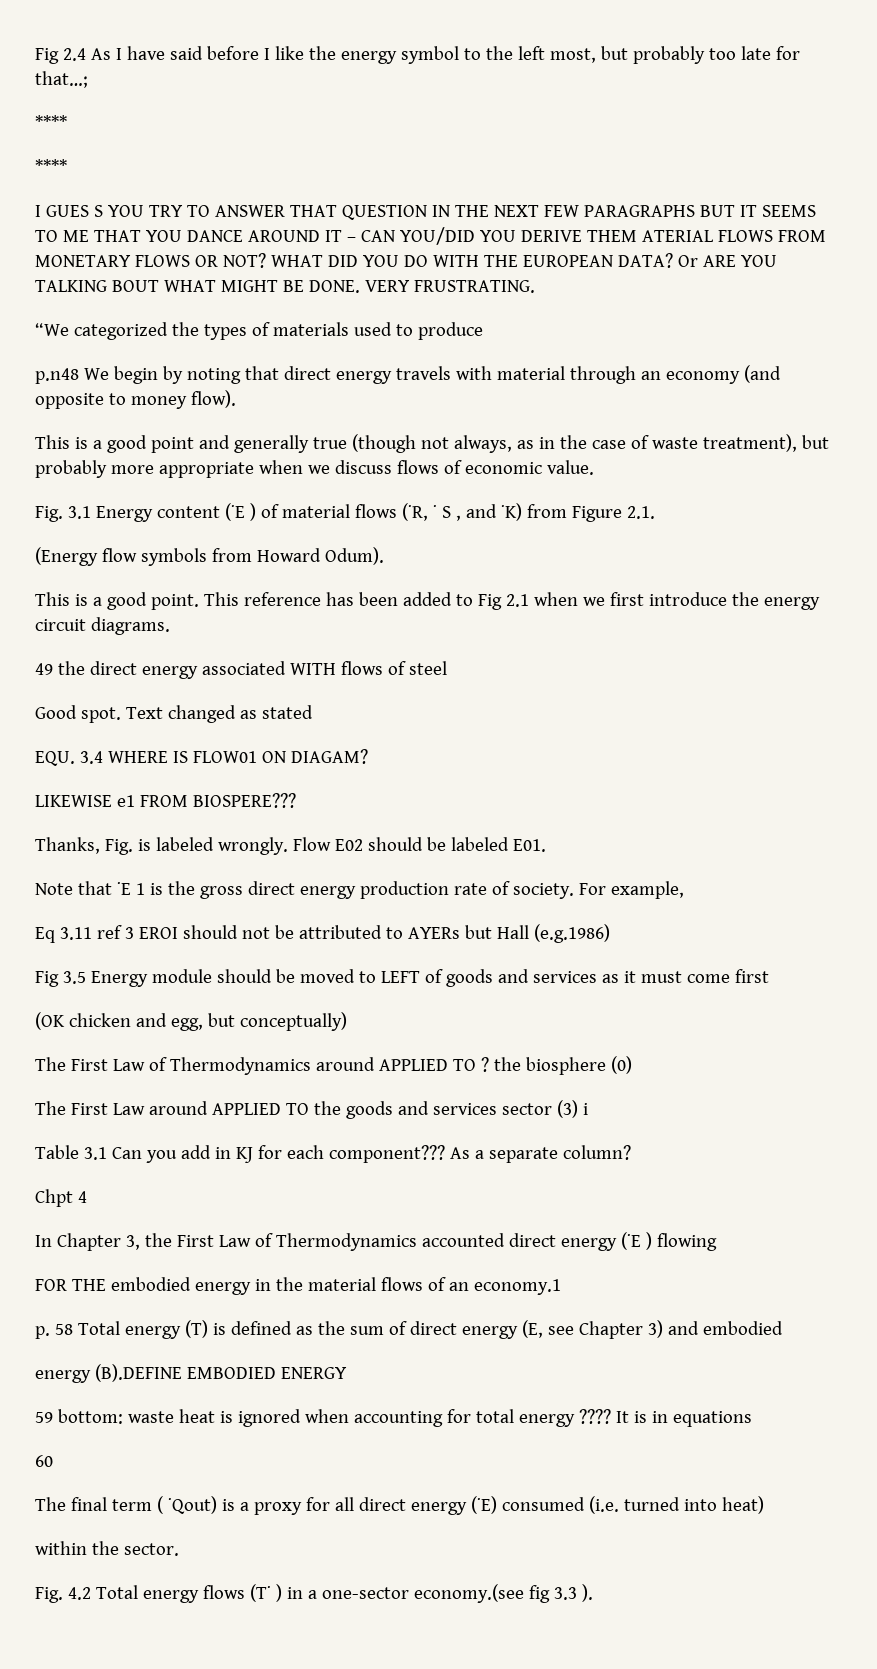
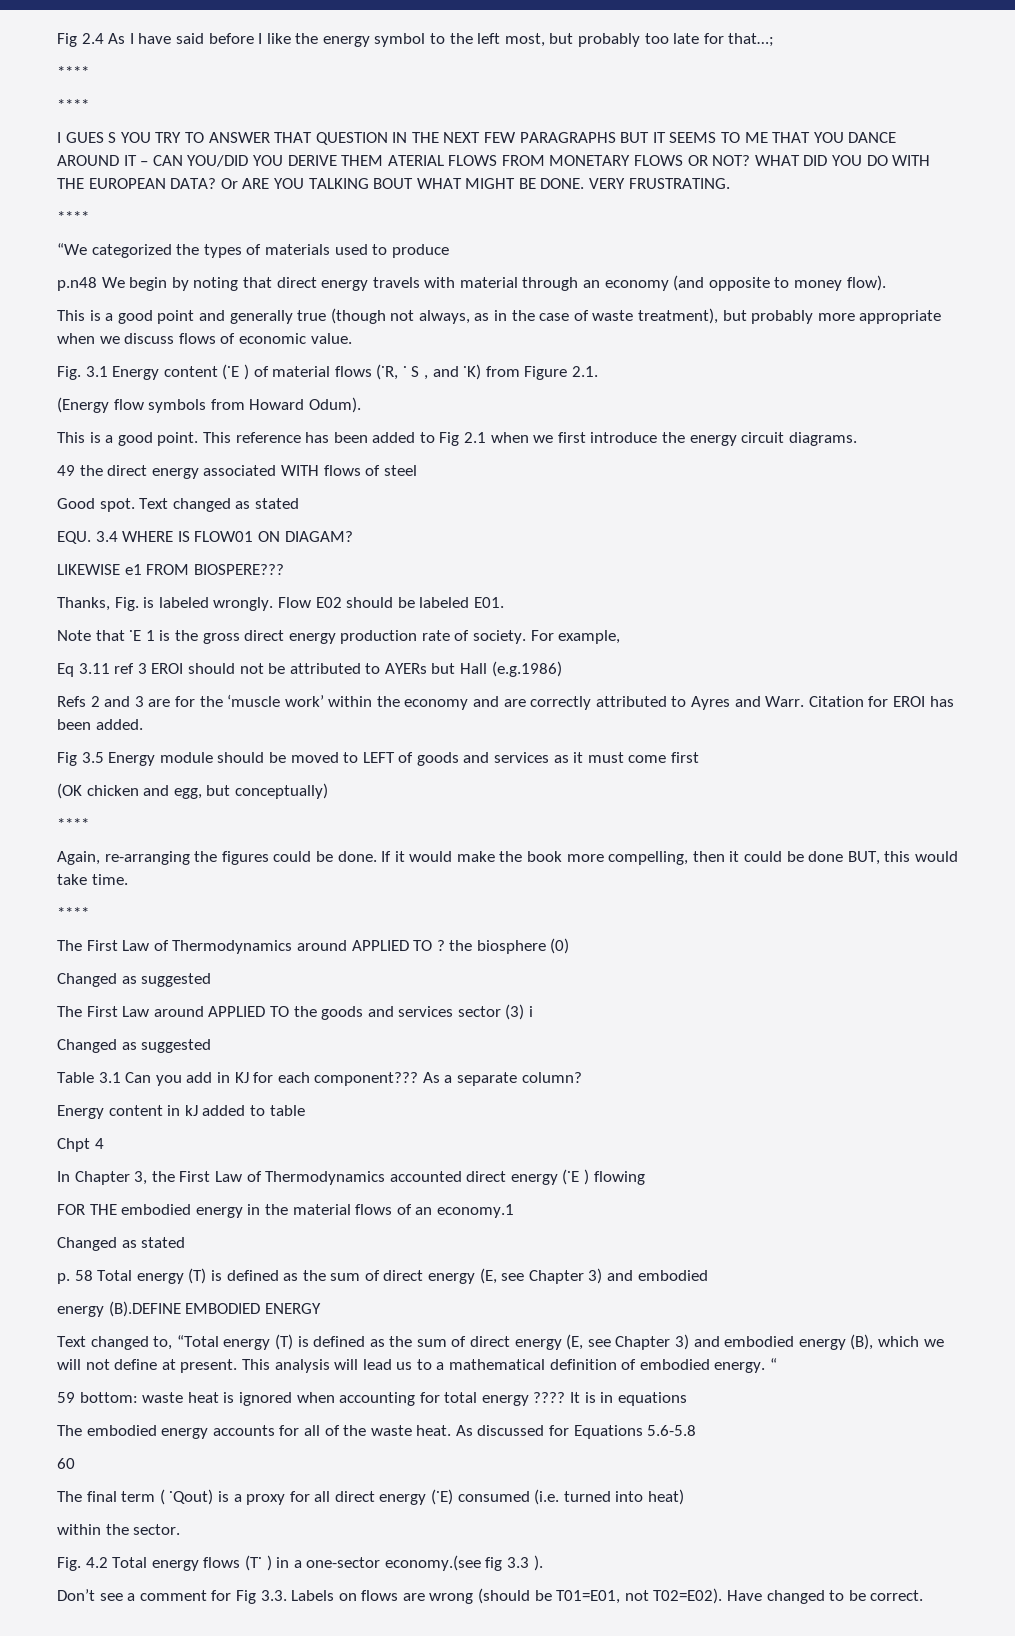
(535, 286) none -> [57,211,89,222] // ****
(610, 933) none -> [57,694,954,710] [57,719,143,730] // Refs 2 and 3 are for the ‘muscle work’ within the economy and are correctly attributed to Ayres and Warr. Citation for EROI has been added.
(347, 1021) none -> [57,818,89,829] [57,851,958,865] [57,874,128,885] [57,907,89,918] // **** // Again, re-arranging the figures could be done. If it would make the book more compelling, then it could be done BUT, this would take time. // ****
(632, 1065) none -> [57,973,212,987] // Changed as suggested
(588, 1109) none -> [57,1039,212,1053] // Changed as suggested
(631, 1152) none -> [57,1105,305,1119] // Energy content in kJ added to table
(561, 1287) none -> [57,1237,186,1251] // Changed as stated
(347, 1373) none -> [57,1334,944,1350] [57,1358,778,1373] // Text changed to, “Total energy (T) is defined as the sum of direct energy (E, see Chapter 3) and embodied energy (B), which we will not define at present. This analysis will lead us to a mathematical definition of embodied energy. “
(752, 1419) none -> [57,1425,697,1439] // The embodied energy accounts for all of the waste heat. As discussed for Equations 5.6-5.8
(593, 1593) none -> [57,1588,924,1604] // Don’t see a comment for Fig 3.3. Labels on flows are wrong (should be T01=E01, not T02=E02). Have changed to be correct.

